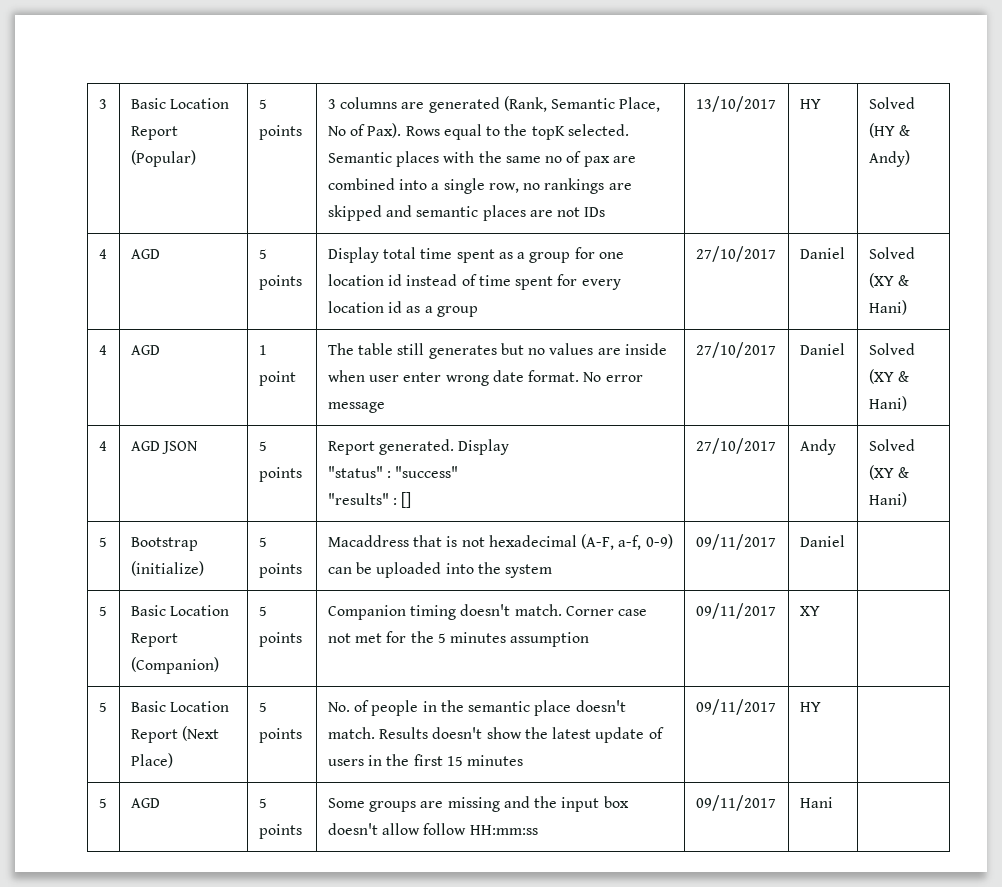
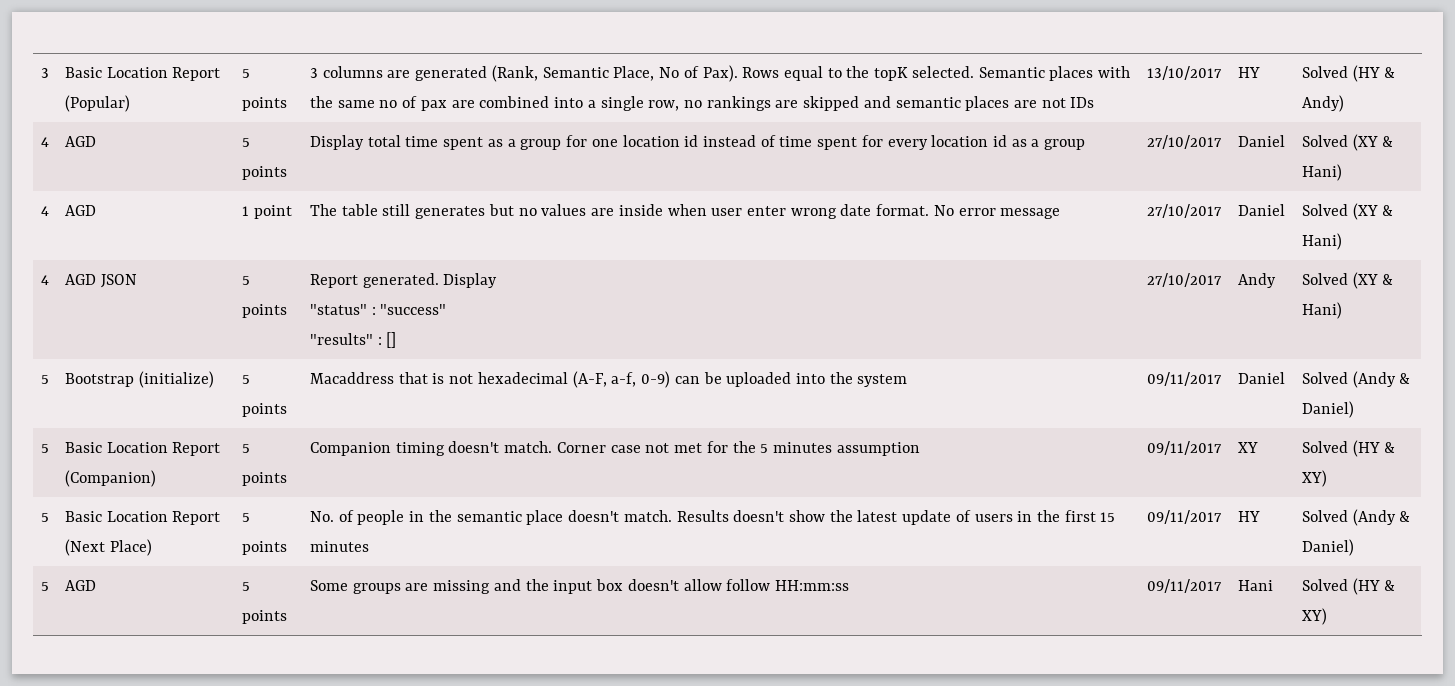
(845, 541) none -> [1301,371,1411,388] [1301,401,1354,418] Solved (Andy & Daniel)
(820, 611) none -> [1301,440,1396,457] [1301,470,1327,487] Solved (HY & XY)
(821, 707) none -> [1301,509,1411,526] [1301,539,1354,556] Solved (Andy & Daniel)
(833, 802) none -> [1301,578,1396,595] [1301,608,1327,625] Solved (HY & XY)

